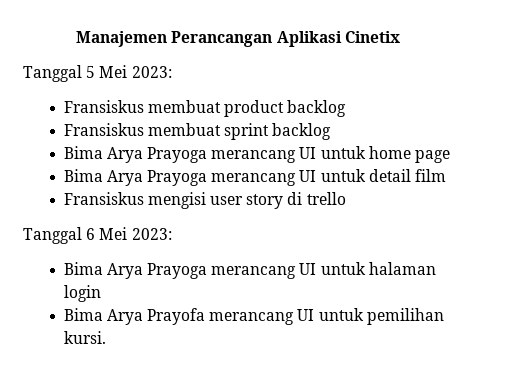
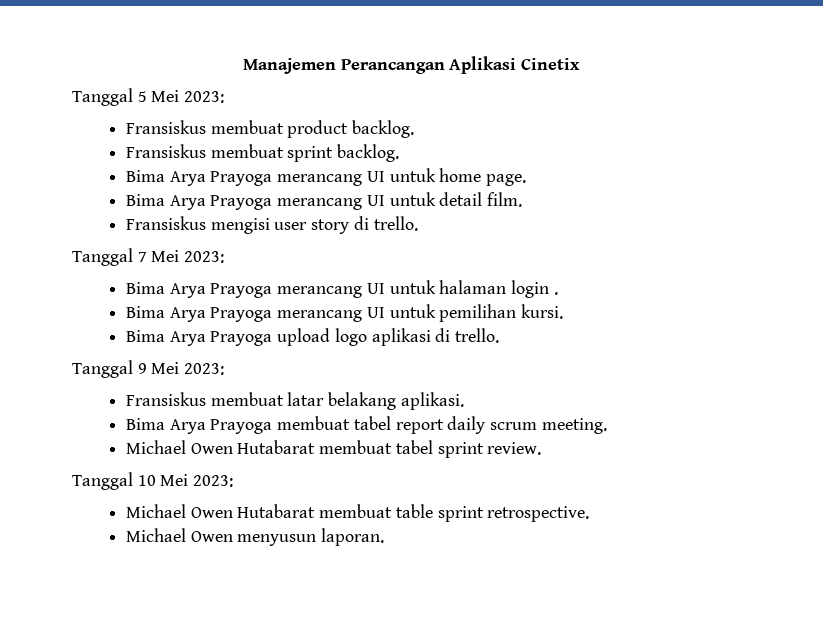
[287,100,347,117] backlog -> [352,120,415,138] backlog.
[272,123,332,140] backlog -> [337,144,400,162] backlog.
[414,150,450,163] page -> [485,174,526,186] page.
[414,169,446,182] film -> [486,192,522,207] film.
[306,192,346,205] [23,227,96,244] trello // Tanggal 6 -> [373,216,418,231] [72,248,147,266] trello. // Tanggal 7
[63,308,205,325] // Bima Arya Prayofa -> [553,292,558,295] [125,306,273,322] . // Bima Arya Prayoga
(106, 337) none -> [125,328,499,346] [72,360,225,378] [125,392,464,410] [125,416,607,434] [125,440,542,458] [72,472,234,490] [125,504,590,522] [125,528,385,546] // Bima Arya Prayoga upload logo aplikasi di trello. // Tanggal 9 Mei 2023: // Fransiskus membuat latar belakang aplikasi. // Bima Arya Prayoga membuat tabel report daily scrum meeting. // Michael Owen Hutabarat membuat tabel sprint review. // Tanggal 10 Mei 2023: // Michael Owen Hutabarat membuat table sprint retrospective. // Michael Owen menyusun laporan.

